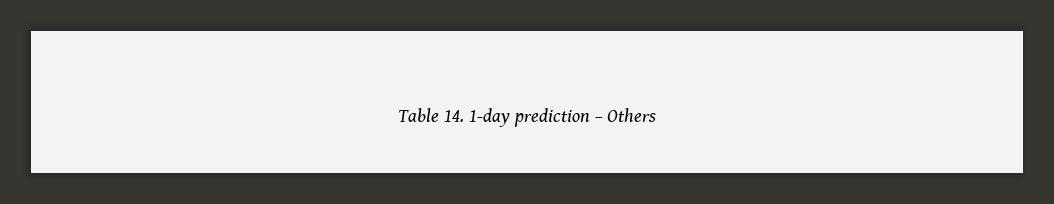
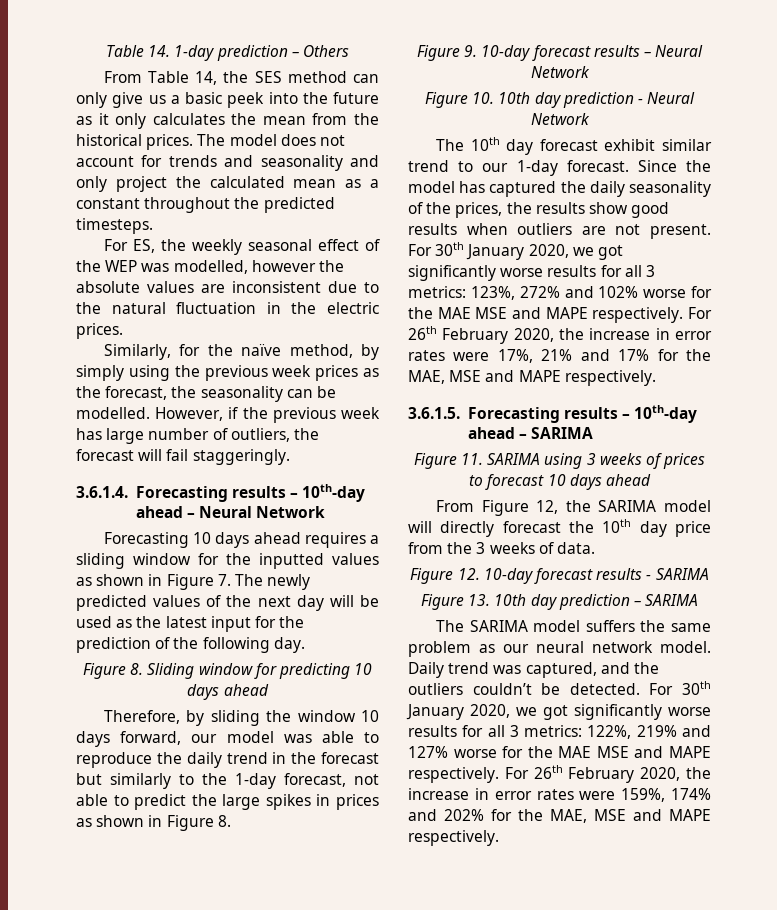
(657, 115) none -> [103,71,379,85] [76,92,379,108] [76,113,379,129] [76,134,345,150] [76,155,379,171] [76,176,379,192] [76,197,335,213] [76,218,153,234] [103,239,380,255] [76,260,344,274] [76,281,379,293] [76,302,379,314] [76,323,123,339] [103,344,379,360] [76,365,379,381] [76,386,336,402] [76,407,380,423] [76,428,319,444] [76,449,290,465] [76,484,366,502] [135,506,326,518] [103,532,380,548] [76,553,379,569] [76,574,311,590] [76,595,379,611] [76,616,305,632] [76,637,305,653] [82,663,373,679] [187,684,269,700] [103,710,379,726] [76,731,379,747] [76,752,379,768] [76,773,379,789] [76,794,379,810] [76,815,231,831] [416,45,704,61] [530,66,590,78] [424,92,696,108] [530,113,590,125] [435,137,712,155] [408,160,711,176] [408,181,711,197] [408,202,670,218] [408,223,711,239] [408,242,623,260] [408,265,655,281] [408,286,712,300] [408,307,712,323] [408,326,712,344] [408,349,711,363] [408,370,656,386] [408,405,698,423] [467,427,594,439] [413,453,706,469] [469,474,651,490] [435,500,711,516] [408,519,711,537] [408,542,595,554] [410,568,709,584] [420,594,699,610] [435,620,711,632] [408,641,711,657] [408,662,659,678] [408,681,711,695] [406,704,711,720] [408,725,711,739] [408,746,711,758] [408,765,711,783] [408,788,711,802] [408,809,711,823] [408,830,499,846] // From Table 14, the SES method can only give us a basic peek into the future as it only calculates the mean from the historical prices. The model does not account for trends and seasonality and only project the calculated mean as a constant throughout the predicted timesteps. // For ES, the weekly seasonal effect of the WEP was modelled, however the absolute values are inconsistent due to the natural fluctuation in the electric prices. // Similarly, for the naïve method, by simply using the previous week prices as the forecast, the seasonality can be modelled. However, if the previous week has large number of outliers, the forecast will fail staggeringly. // 3.6.1.4. Forecasting results – 10th-day ahead – Neural Network // Forecasting 10 days ahead requires a sliding window for the inputted values as shown in Figure 7. The newly predicted values of the next day will be used as the latest input for the prediction of the following day. // Figure 8. Sliding window for predicting 10 days ahead // Therefore, by sliding the window 10 days forward, our model was able to reproduce the daily trend in the forecast but similarly to the 1-day forecast, not able to predict the large spikes in prices as shown in Figure 8. // Figure 9. 10-day forecast results – Neural Network // Figure 10. 10th day prediction - Neural Network // The 10th day forecast exhibit similar trend to our 1-day forecast. Since the model has captured the daily seasonality of the prices, the results show good results when outliers are not present. For 30th January 2020, we got significantly worse results for all 3 metrics: 123%, 272% and 102% worse for the MAE MSE and MAPE respectively. For 26th February 2020, the increase in error rates were 17%, 21% and 17% for the MAE, MSE and MAPE respectively. // 3.6.1.5. Forecasting results – 10th-day ahead – SARIMA // Figure 11. SARIMA using 3 weeks of prices to forecast 10 days ahead // From Figure 12, the SARIMA model will directly forecast the 10th day price from the 3 weeks of data. // Figure 12. 10-day forecast results - SARIMA // Figure 13. 10th day prediction – SARIMA // The SARIMA model suffers the same problem as our neural network model. Daily trend was captured, and the outliers couldn’t be detected. For 30th January 2020, we got significantly worse results for all 3 metrics: 122%, 219% and 127% worse for the MAE MSE and MAPE respectively. For 26th February 2020, the increase in error rates were 159%, 174% and 202% for the MAE, MSE and MAPE respectively.

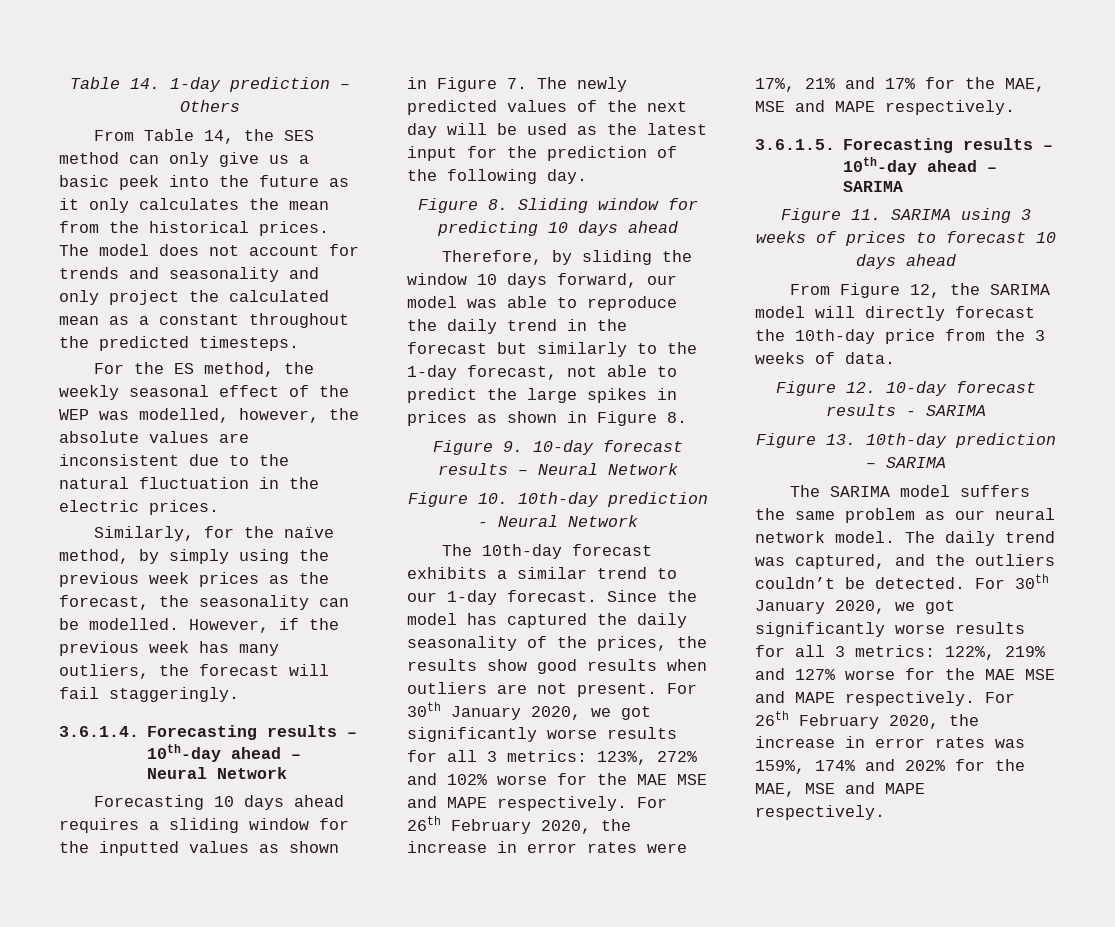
[132,239,155,253] ES, -> [133,362,274,377] the ES method,
[251,260,316,272] however -> [239,408,319,423] however,
[106,428,228,444] large number of -> [239,644,279,656] many
[498,92,561,108] 10th day -> [517,492,599,507] 10th-day
[470,137,656,155] 10th day forecast exhibit -> [481,544,652,559] [407,567,507,579] 10th-day forecast exhibits a
[602,519,667,537] 10th day -> [795,329,875,344] 10th-day
[494,594,557,610] 10th day -> [865,433,947,448] 10th-day
[408,662,444,678] Daily -> [905,531,995,546] The daily
[579,791,616,800] were -> [995,739,1025,748] was

